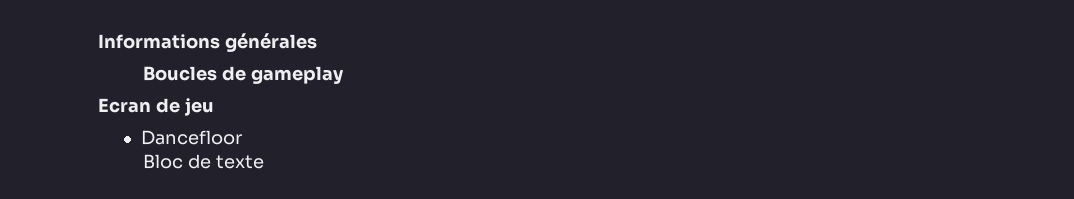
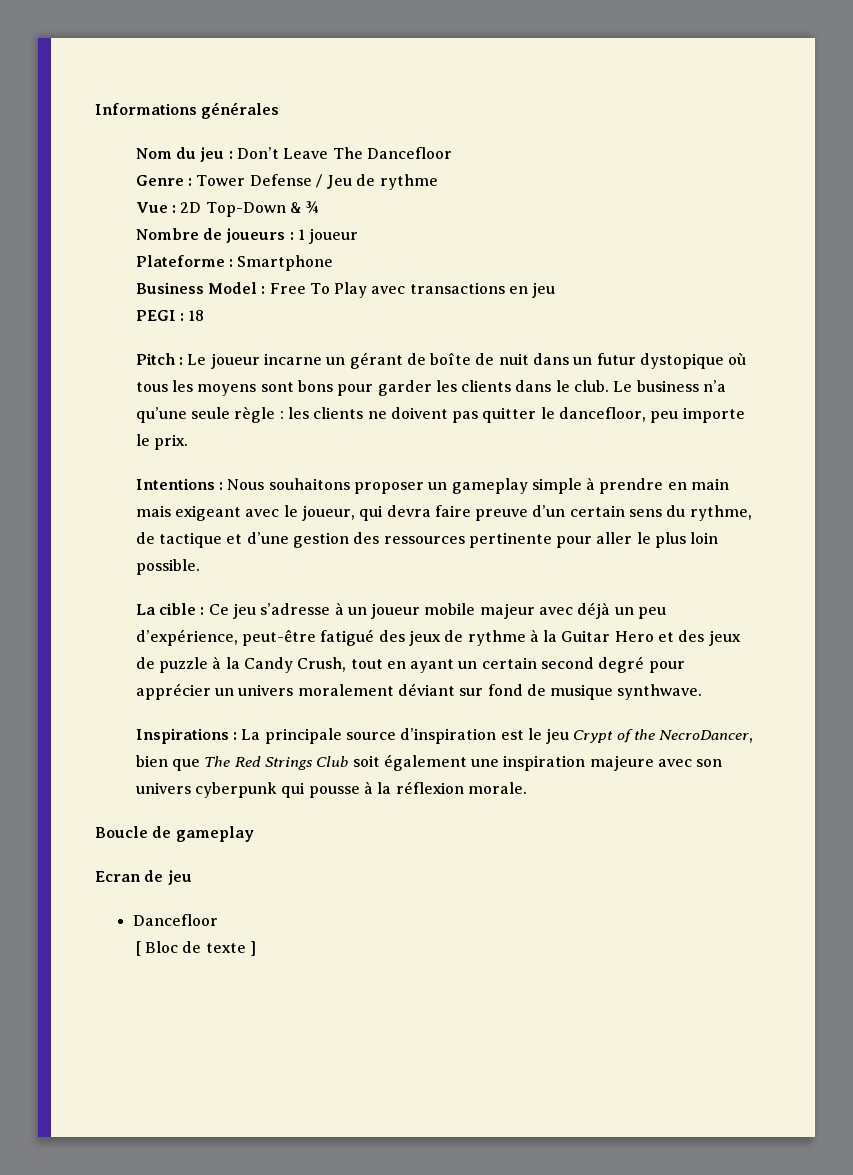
[143,66,218,81] Boucles -> [135,147,452,162] [135,174,438,190] [135,201,320,217] [135,228,359,244] [135,255,334,271] [135,282,556,298] [135,310,205,321] [135,352,747,369] [135,380,727,396] [135,407,745,423] [135,434,188,450] [135,477,730,494] [135,505,752,521] [135,532,719,548] [135,559,200,575] [135,602,667,619] [135,629,741,646] [135,656,685,673] [135,683,703,700] [135,728,754,744] [135,754,723,771] [135,781,527,798] [95,826,148,838] Nom du jeu : Don’t Leave The Dancefloor // Genre : Tower Defense / Jeu de rythme // Vue : 2D Top-Down & ¾ // Nombre de joueurs : 1 joueur // Plateforme : Smartphone // Business Model : Free To Play avec transactions en jeu // PEGI : 18 // Pitch : Le joueur incarne un gérant de boîte de nuit dans un futur dystopique où tous les moyens sont bons pour garder les clients dans le club. Le business n’a qu’une seule règle : les clients ne doivent pas quitter le dancefloor, peu importe le prix. // Intentions : Nous souhaitons proposer un gameplay simple à prendre en main mais exigeant avec le joueur, qui devra faire preuve d’un certain sens du rythme, de tactique et d’une gestion des ressources pertinente pour aller le plus loin possible. // La cible : Ce jeu s’adresse à un joueur mobile majeur avec déjà un peu d’expérience, peut-être fatigué des jeux de rythme à la Guitar Hero et des jeux de puzzle à la Candy Crush, tout en ayant un certain second degré pour apprécier un univers moralement déviant sur fond de musique synthwave. // Inspirations : La principale source d’inspiration est le jeu Crypt of the NecroDancer, bien que The Red Strings Club soit également une inspiration majeure avec son univers cyberpunk qui pousse à la réflexion morale. // Boucle
(242, 137) none -> [135,941,141,956] [
(265, 162) none -> [249,941,256,956] ]

